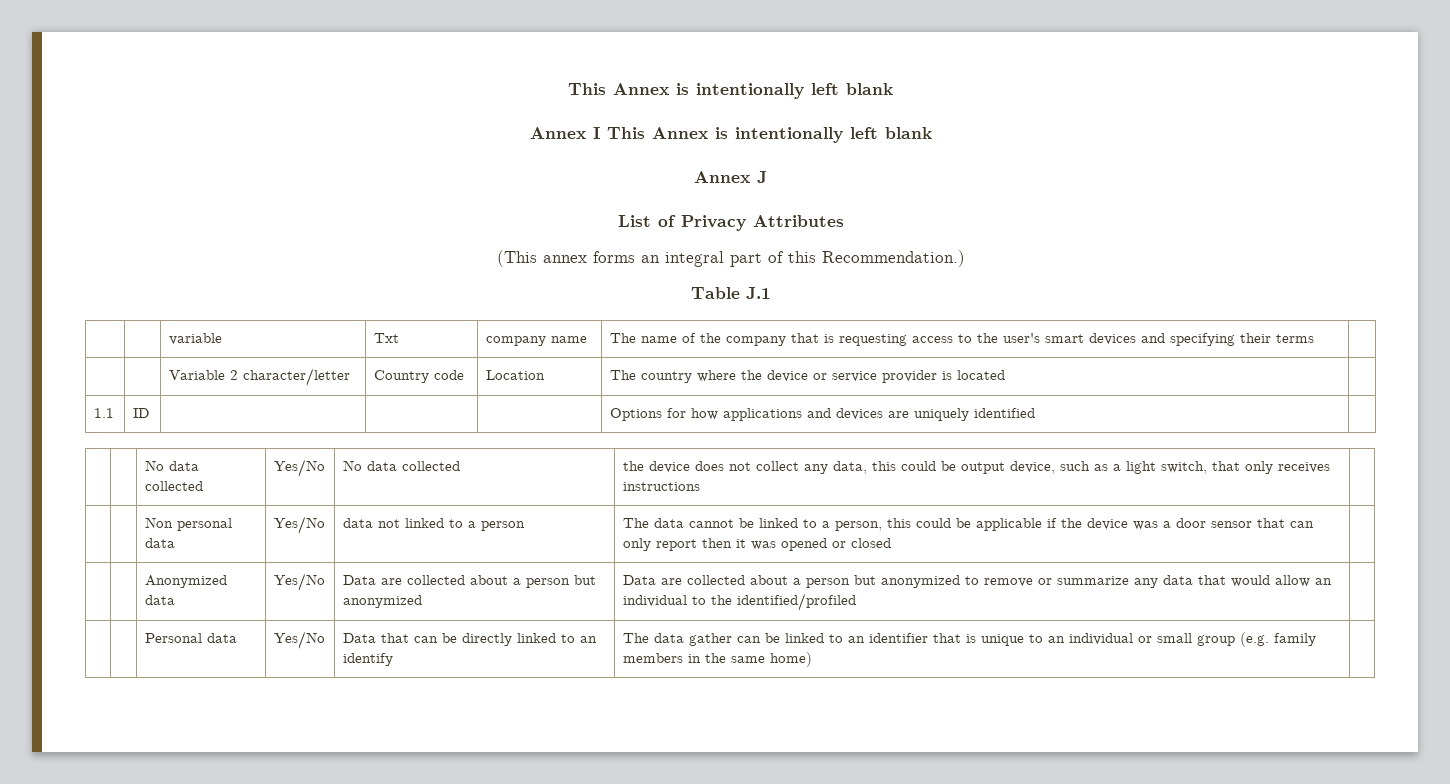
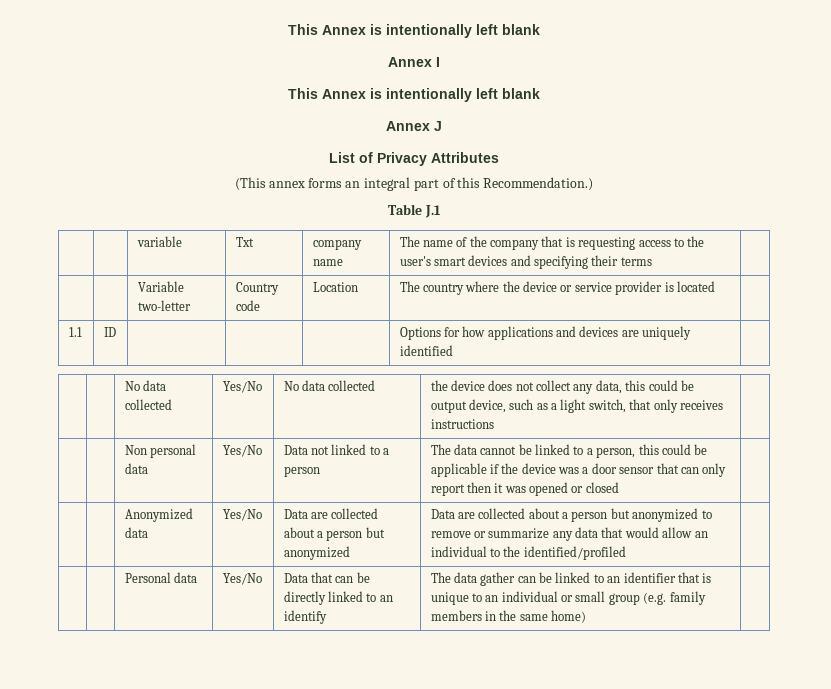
(600, 133) none -> (440, 62) //
[229,368,350,386] 2 character/letter -> [137,300,191,311] two-letter
[342,518,373,528] data -> [283,445,308,455] Data

